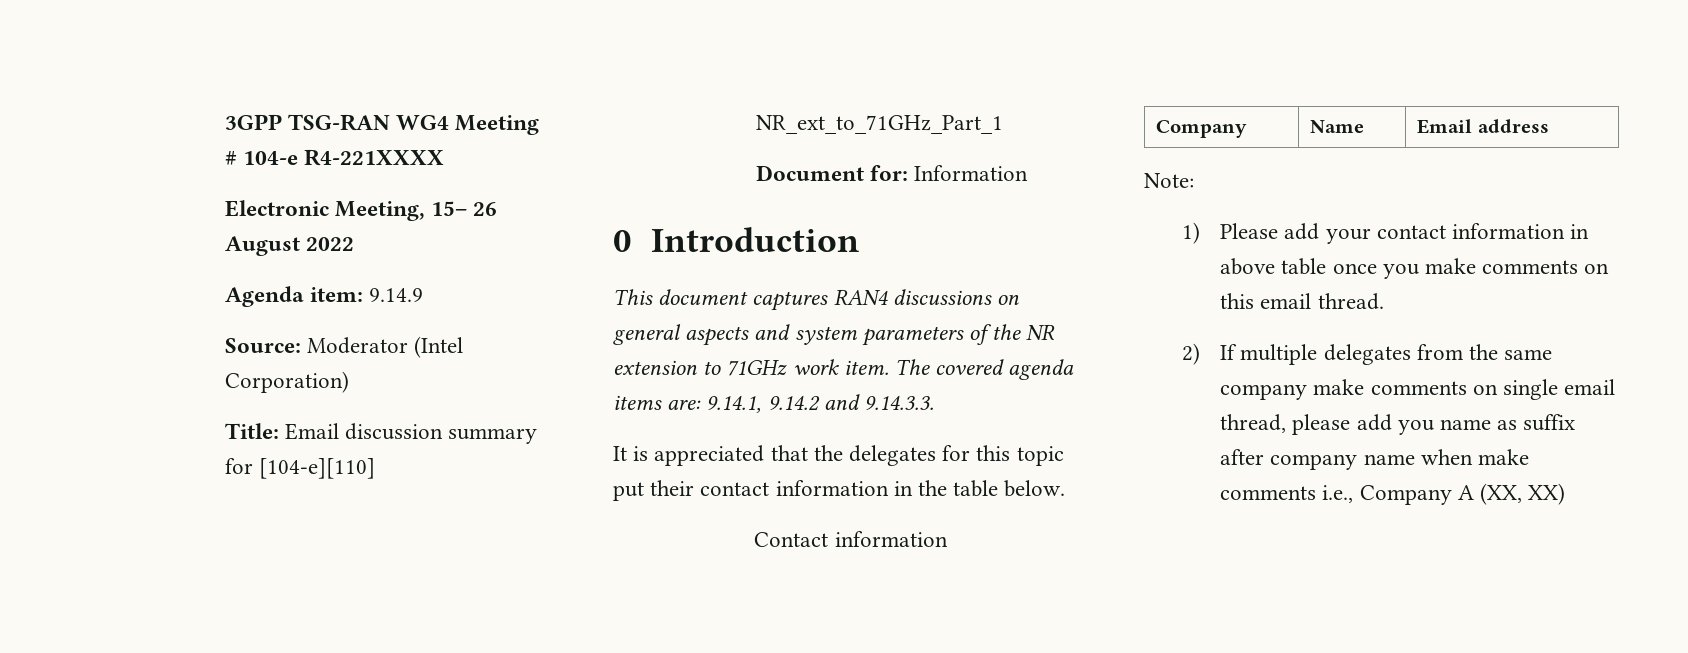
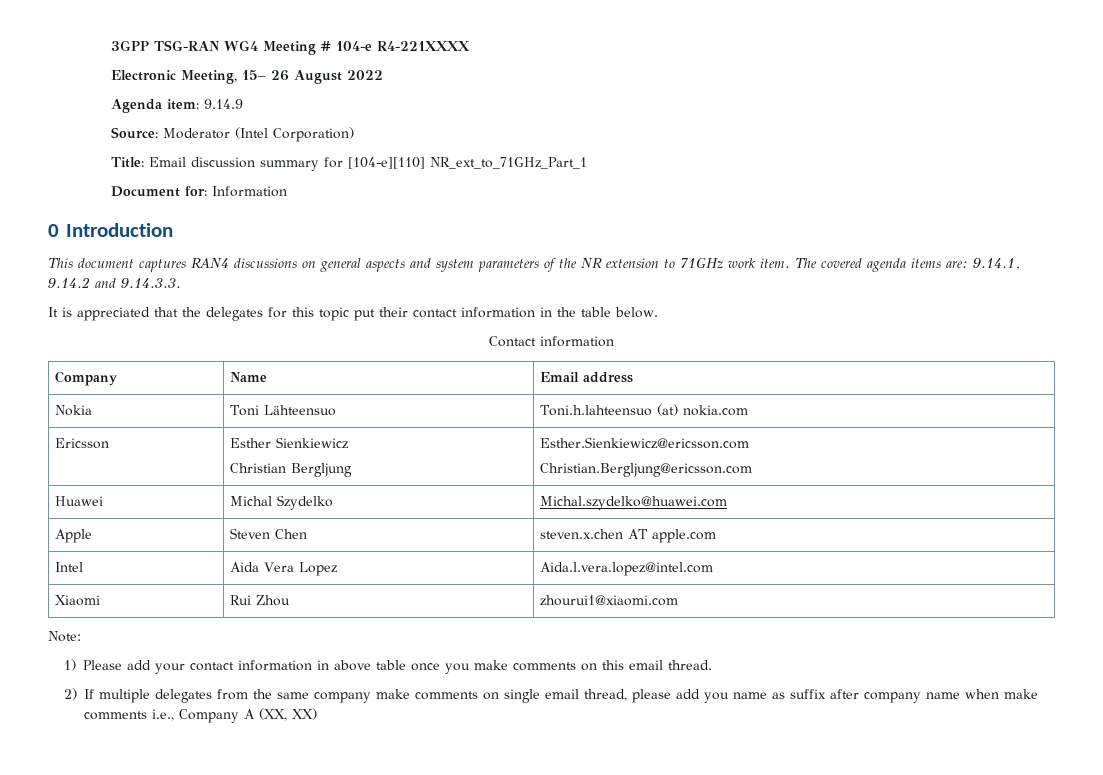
(1549, 126) none -> [54,405,92,416] [229,405,336,416] [539,404,748,416] [54,438,109,449] [229,437,349,449] [229,463,352,477] [539,437,749,449] [539,463,752,477] [54,496,103,506] [229,495,333,510] [539,496,727,510] [54,529,92,543] [229,528,307,539] [539,529,716,543] [54,562,83,572] [229,562,338,576] [539,562,713,576] [54,595,100,606] [229,595,290,606] [539,595,678,606] // Nokia | Toni Lähteensuo | Toni.h.lahteensuo (at) nokia.com // Ericsson | Esther Sienkiewicz // Christian Bergljung | Esther.Sienkiewicz@ericsson.com // Christian.Bergljung@ericsson.com // Huawei | Michal Szydelko | Michal.szydelko@huawei.com // Apple | Steven Chen | steven.x.chen AT apple.com // Intel | Aida Vera Lopez | Aida.l.vera.lopez@intel.com // Xiaomi | Rui Zhou | zhourui1@xiaomi.com

